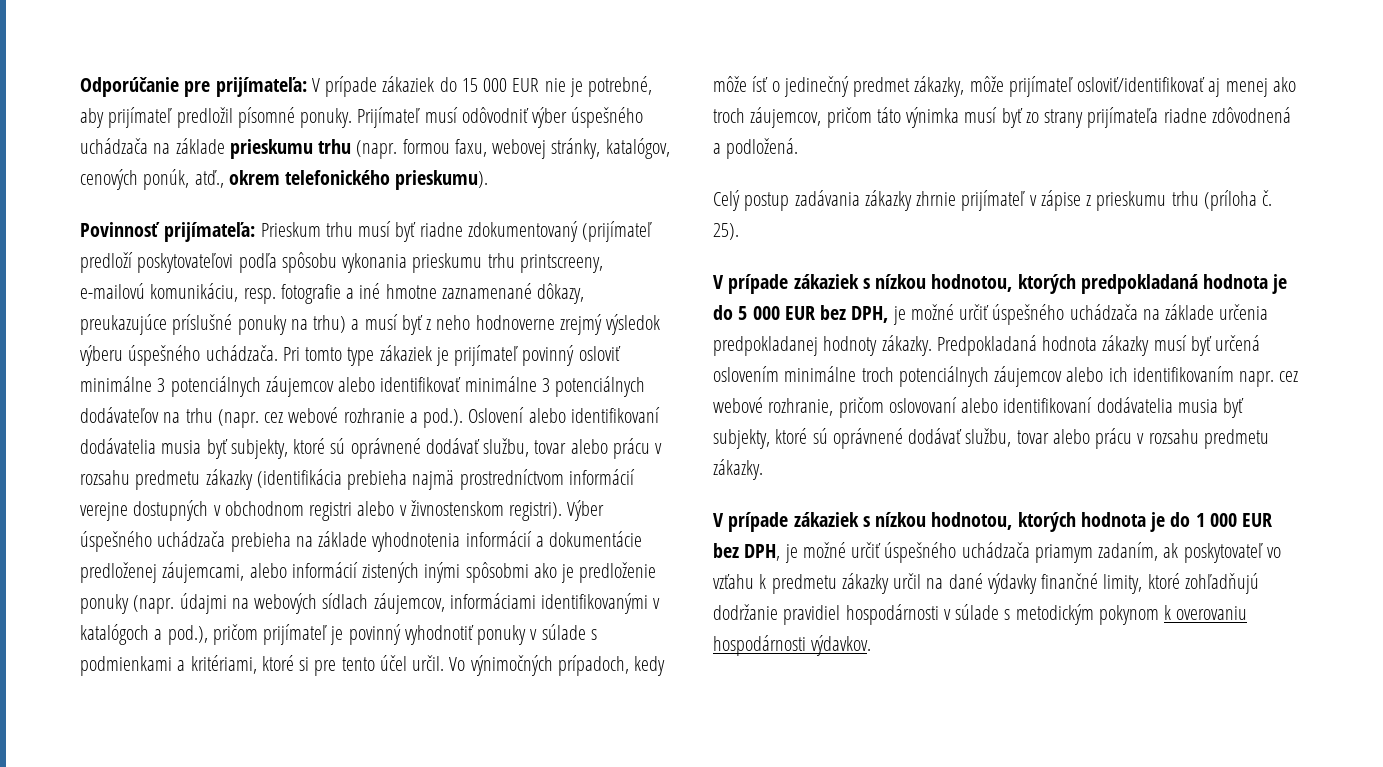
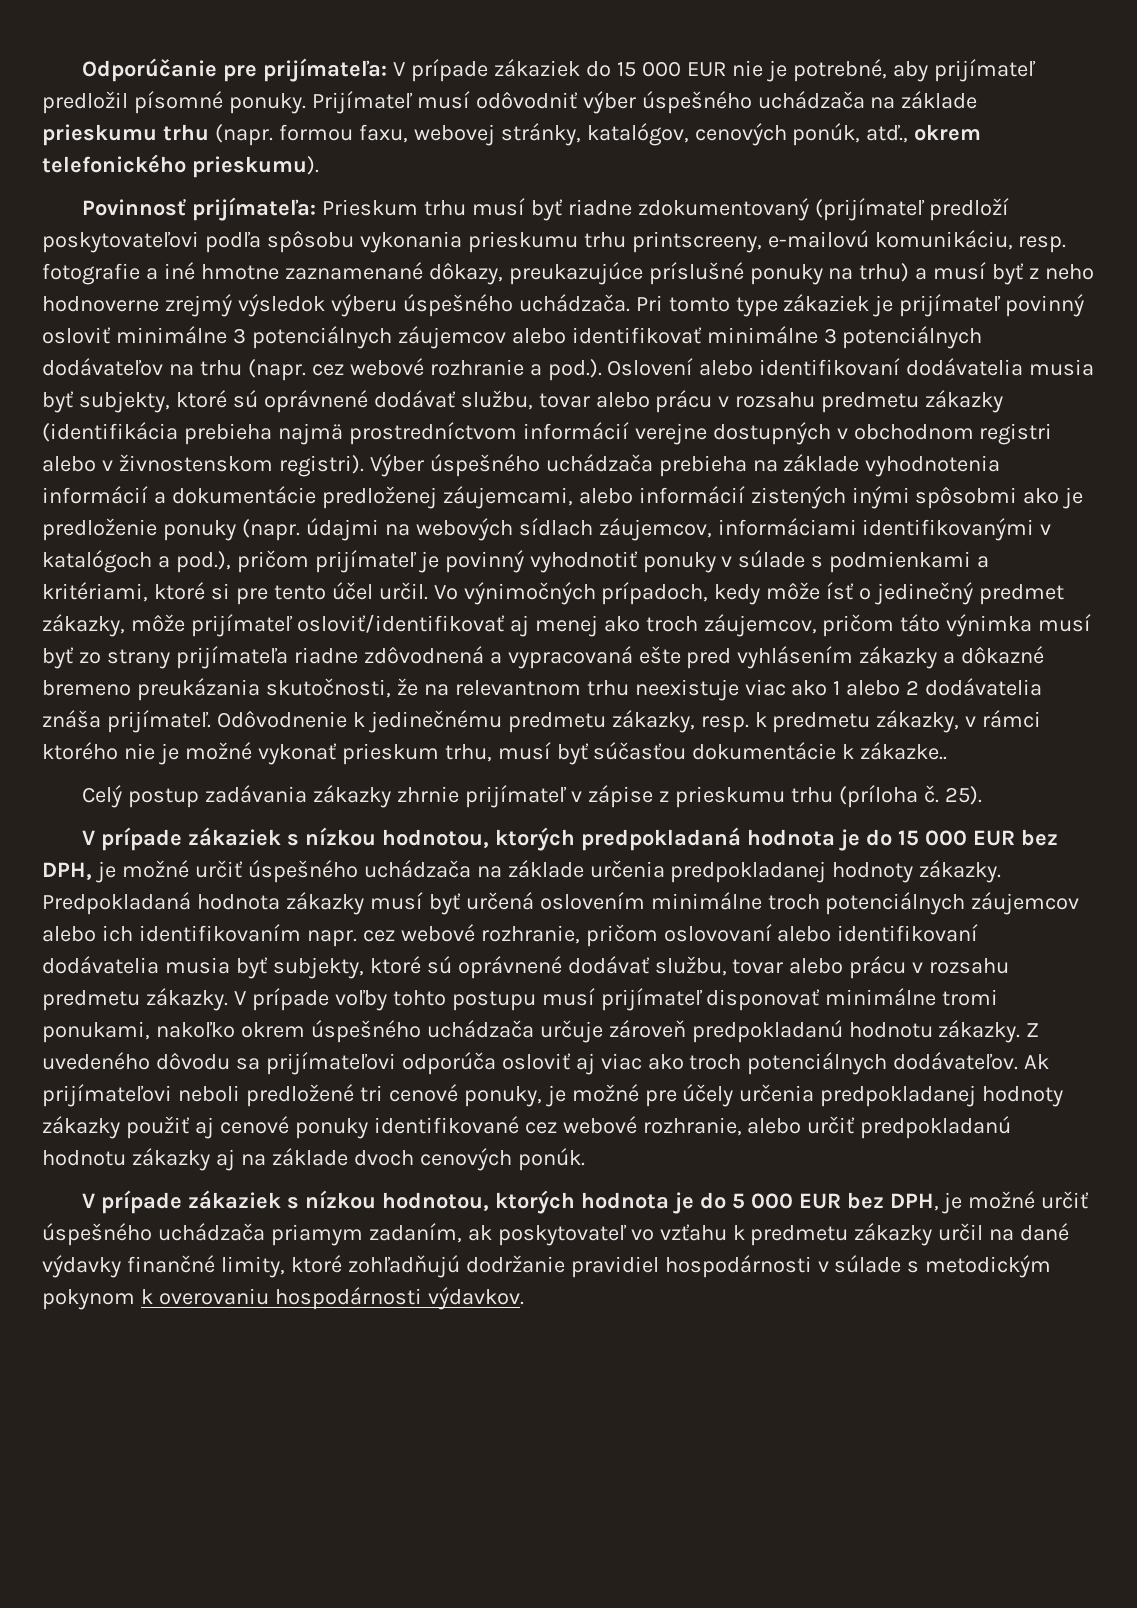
[726,138,799,159] podložená. -> [507,646,1045,669] [42,678,1043,701] [42,710,1042,733] [42,742,948,765] vypracovaná ešte pred vyhlásením zákazky a dôkazné bremeno preukázania skutočnosti, že na relevantnom trhu neexistuje viac ako 1 alebo 2 dodávatelia znáša prijímateľ. Odôvodnenie k jedinečnému predmetu zákazky, resp. k predmetu zákazky, v rámci ktorého nie je možné vykonať prieskum trhu, musí byť súčasťou dokumentácie k zákazke..
[738,306,748,320] 5 -> [897,830,919,846] 15
(763, 469) none -> [233,988,999,1011] [42,1020,1040,1043] [42,1052,1050,1075] [42,1084,1064,1107] [42,1116,1012,1139] [42,1148,585,1171] V prípade voľby tohto postupu musí prijímateľ disponovať minimálne tromi ponukami, nakoľko okrem úspešného uchádzača určuje zároveň predpokladanú hodnotu zákazky. Z uvedeného dôvodu sa prijímateľovi odporúča osloviť aj viac ako troch potenciálnych dodávateľov. Ak prijímateľovi neboli predložené tri cenové ponuky, je možné pre účely určenia predpokladanej hodnoty zákazky použiť aj cenové ponuky identifikované cez webové rozhranie, alebo určiť predpokladanú hodnotu zákazky aj na základe dvoch cenových ponúk.
[1195,513,1205,527] 1 -> [731,1193,745,1209] 5

